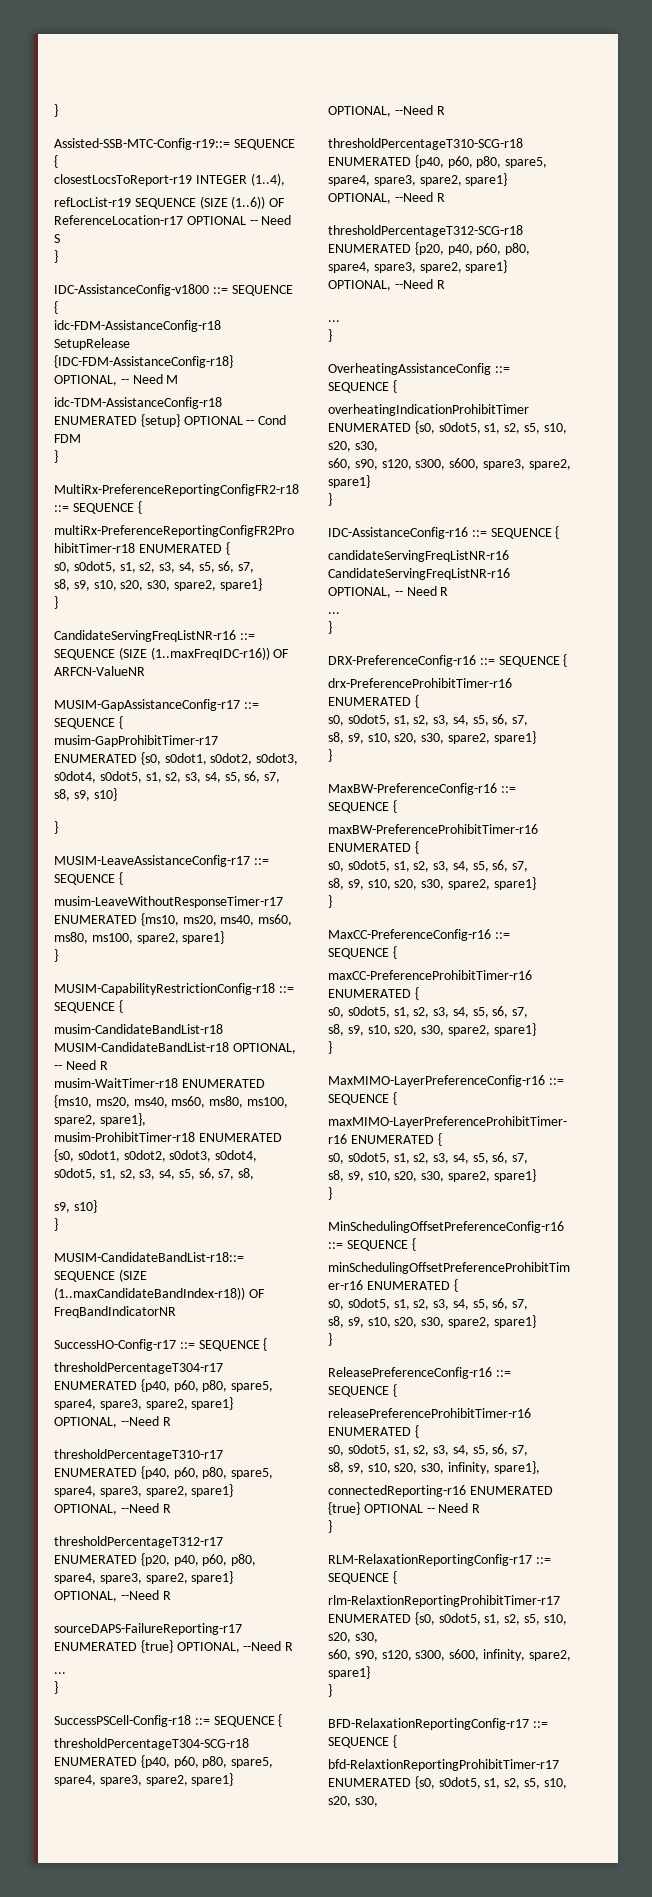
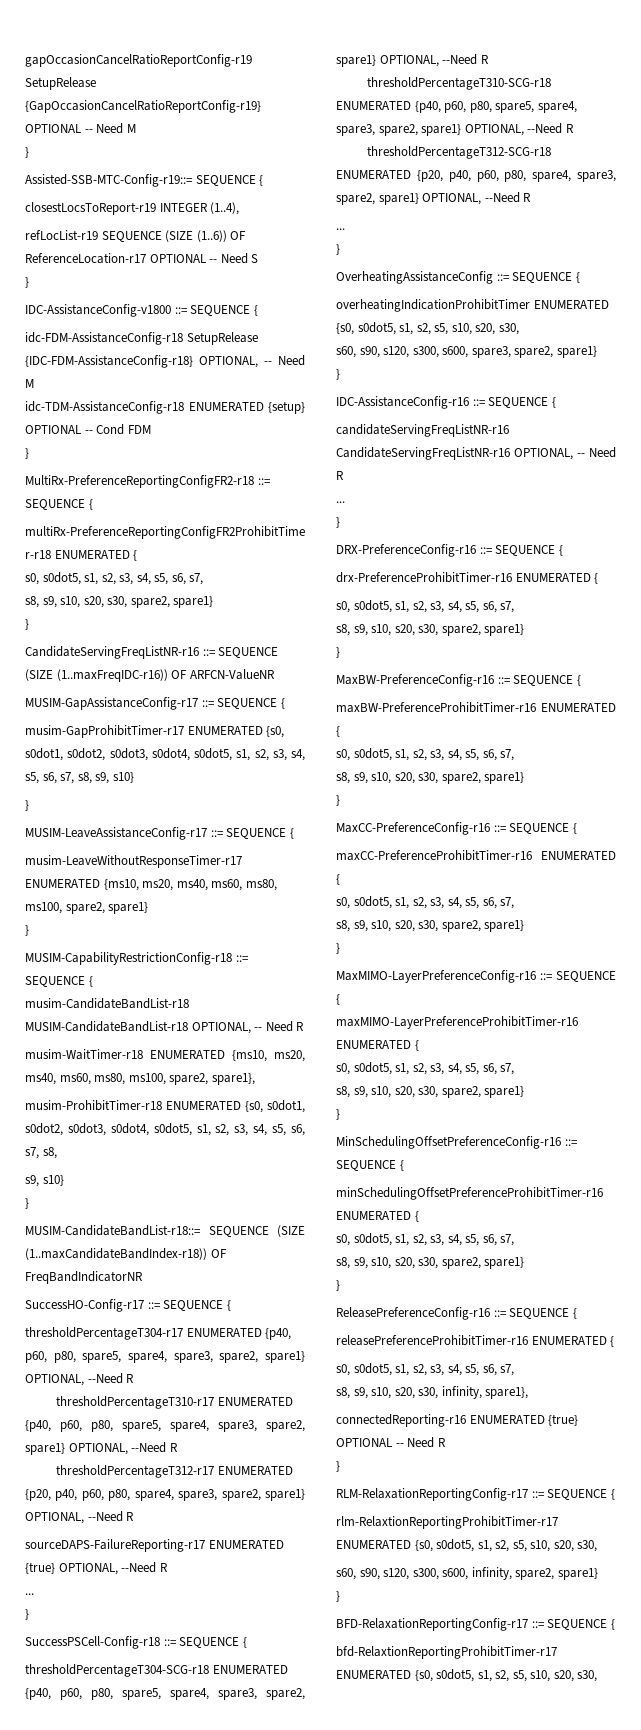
(54, 110) none -> [25,54,252,67] [25,77,96,90] [25,100,261,113] [25,123,136,134] gapOccasionCancelRatioReportConfig-r19 SetupRelease {GapOccasionCancelRatioReportConfig-r19} OPTIONAL -- Need M //

